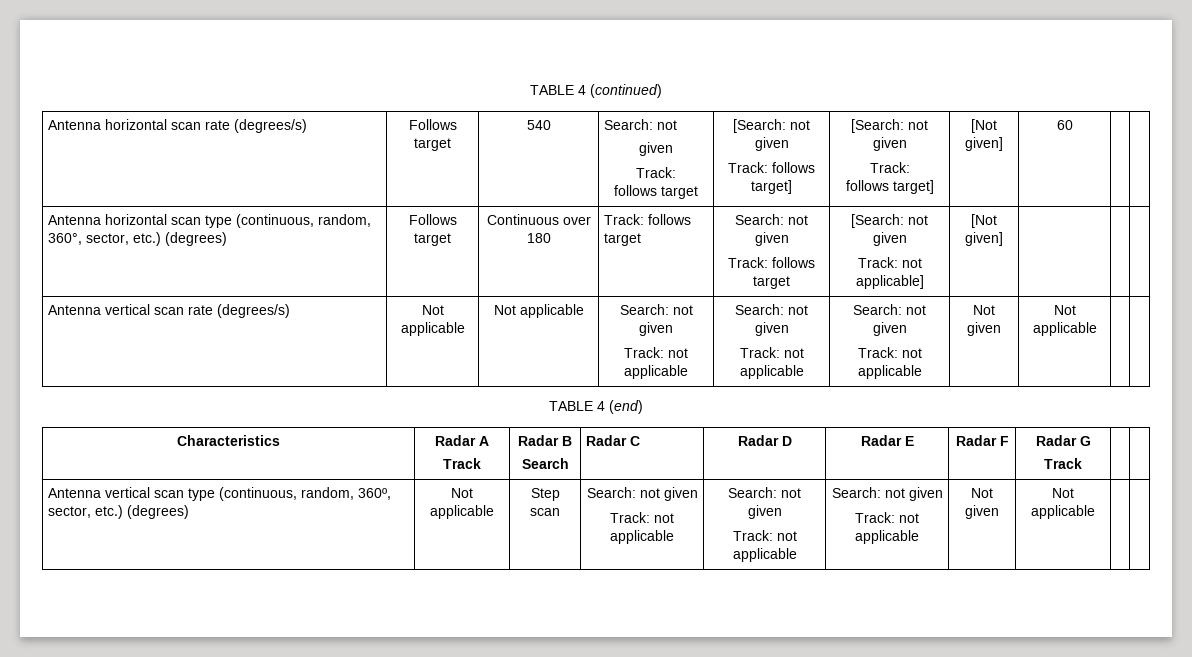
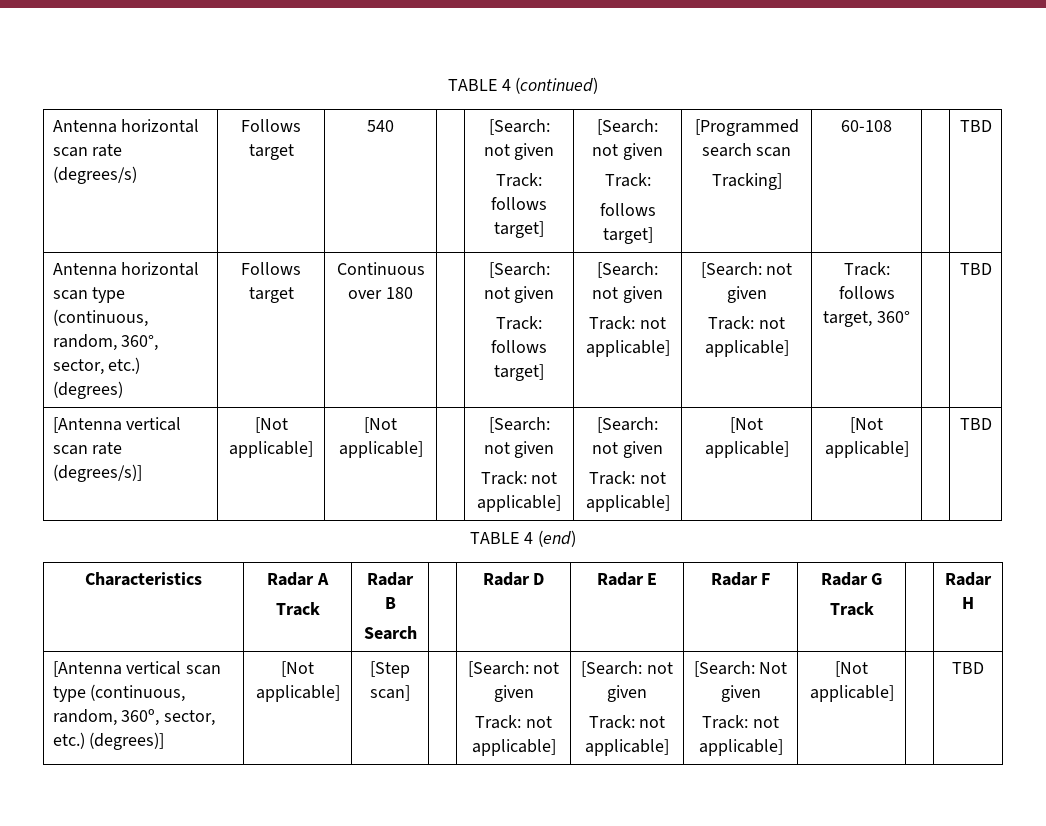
[604,119,678,130] [639,142,673,156] [636,167,676,178] [614,185,698,199] Search: not // given // Track: // follows target -> (394, 126) none
[971,119,997,133] [965,137,1003,151] [1056,120,1073,130] [Not given] | 60 | | -> [694,119,799,136] [701,143,792,157] [711,173,782,190] [841,120,892,132] [959,120,992,132] [Programmed search scan // Tracking] | 60-108 | | TBD
[604,214,692,225] [604,233,642,246] [735,214,808,225] [754,232,789,246] [728,257,815,268] [753,276,790,289] Track: follows target | Search: not given // Track: follows target -> [488,262,550,278] [483,286,555,303] [496,316,542,330] [491,340,547,353] [494,364,544,381] [597,262,658,278] [592,286,663,303] [589,316,666,330] [585,340,670,357] [700,262,793,278] [726,286,767,303] [708,316,785,330] [704,340,789,357] [843,262,890,276] [838,286,895,299] [823,311,910,327] [959,263,992,275] [52,417,182,433] [52,442,123,455] [52,464,142,482] [254,417,288,433] [229,441,313,458] [364,417,397,433] [338,441,423,458] [488,417,550,433] [483,441,555,458] [480,471,558,485] [477,495,561,512] | [Search: not given // Track: follows target] | [Search: not given // Track: not applicable] | [Search: not given // Track: not applicable] | Track: follows target, 360° | | TBD // [Antenna vertical scan rate (degrees/s)] | [Not applicable] | [Not applicable] | | [Search: not given // Track: not applicable]
[965,232,1003,246] [48,304,291,318] [421,305,444,315] [400,322,465,336] [493,304,584,318] [619,304,693,315] [639,322,673,336] [624,347,688,358] [624,365,688,379] [735,304,808,315] [754,322,789,336] [739,347,804,358] [739,365,804,379] [853,304,926,315] [872,322,907,336] [857,347,922,358] [857,365,922,379] [973,305,995,315] [967,322,1001,336] [1053,305,1076,315] [1032,322,1097,336] given] | | | // Antenna vertical scan rate (degrees/s) | Not applicable | Not applicable | Search: not given // Track: not applicable | Search: not given // Track: not applicable | Search: not given // Track: not applicable | Not given | Not applicable | | -> [704,441,789,458] [850,417,883,433] [824,441,909,458] [959,418,992,430] applicable] | [Not applicable] | | TBD
[586,435,641,446] Radar C -> (417, 633) none
[48,488,102,498] // Antenna -> [945,572,992,586] [962,597,974,609] [52,661,122,677] Radar H // [Antenna
[127,505,190,519] [451,488,473,498] [430,505,494,519] [530,488,560,501] [530,508,560,516] [586,487,698,501] [610,512,674,523] [610,530,674,544] [728,487,801,498] [747,505,782,519] [732,530,797,541] [732,548,797,562] [831,487,943,501] [855,512,919,523] [855,530,919,544] [971,488,993,498] [965,505,999,519] [1052,488,1074,498] [1031,505,1095,519] (degrees) | Not applicable | Step scan | Search: not given // Track: not applicable | Search: not given // Track: not applicable | Search: not given // Track: not applicable | Not given | Not applicable | | -> [89,732,165,750] [281,661,314,677] [255,685,340,702] [370,661,410,678] [370,685,410,701] [467,661,560,677] [493,685,534,702] [475,715,552,729] [471,739,556,756] [581,661,673,677] [607,685,647,702] [588,715,666,729] [585,739,669,756] [693,661,788,677] [720,685,761,702] [702,715,779,729] [698,739,783,756] [835,661,868,677] [809,685,894,702] [952,662,984,674] (degrees)] | [Not applicable] | [Step scan] | | [Search: not given // Track: not applicable] | [Search: not given // Track: not applicable] | [Search: Not given // Track: not applicable] | [Not applicable] | | TBD

